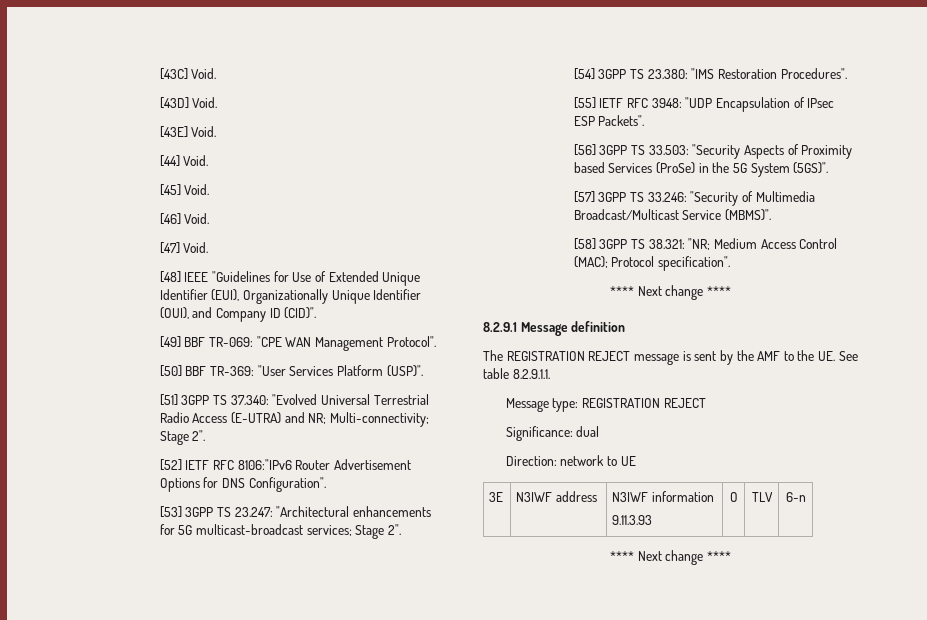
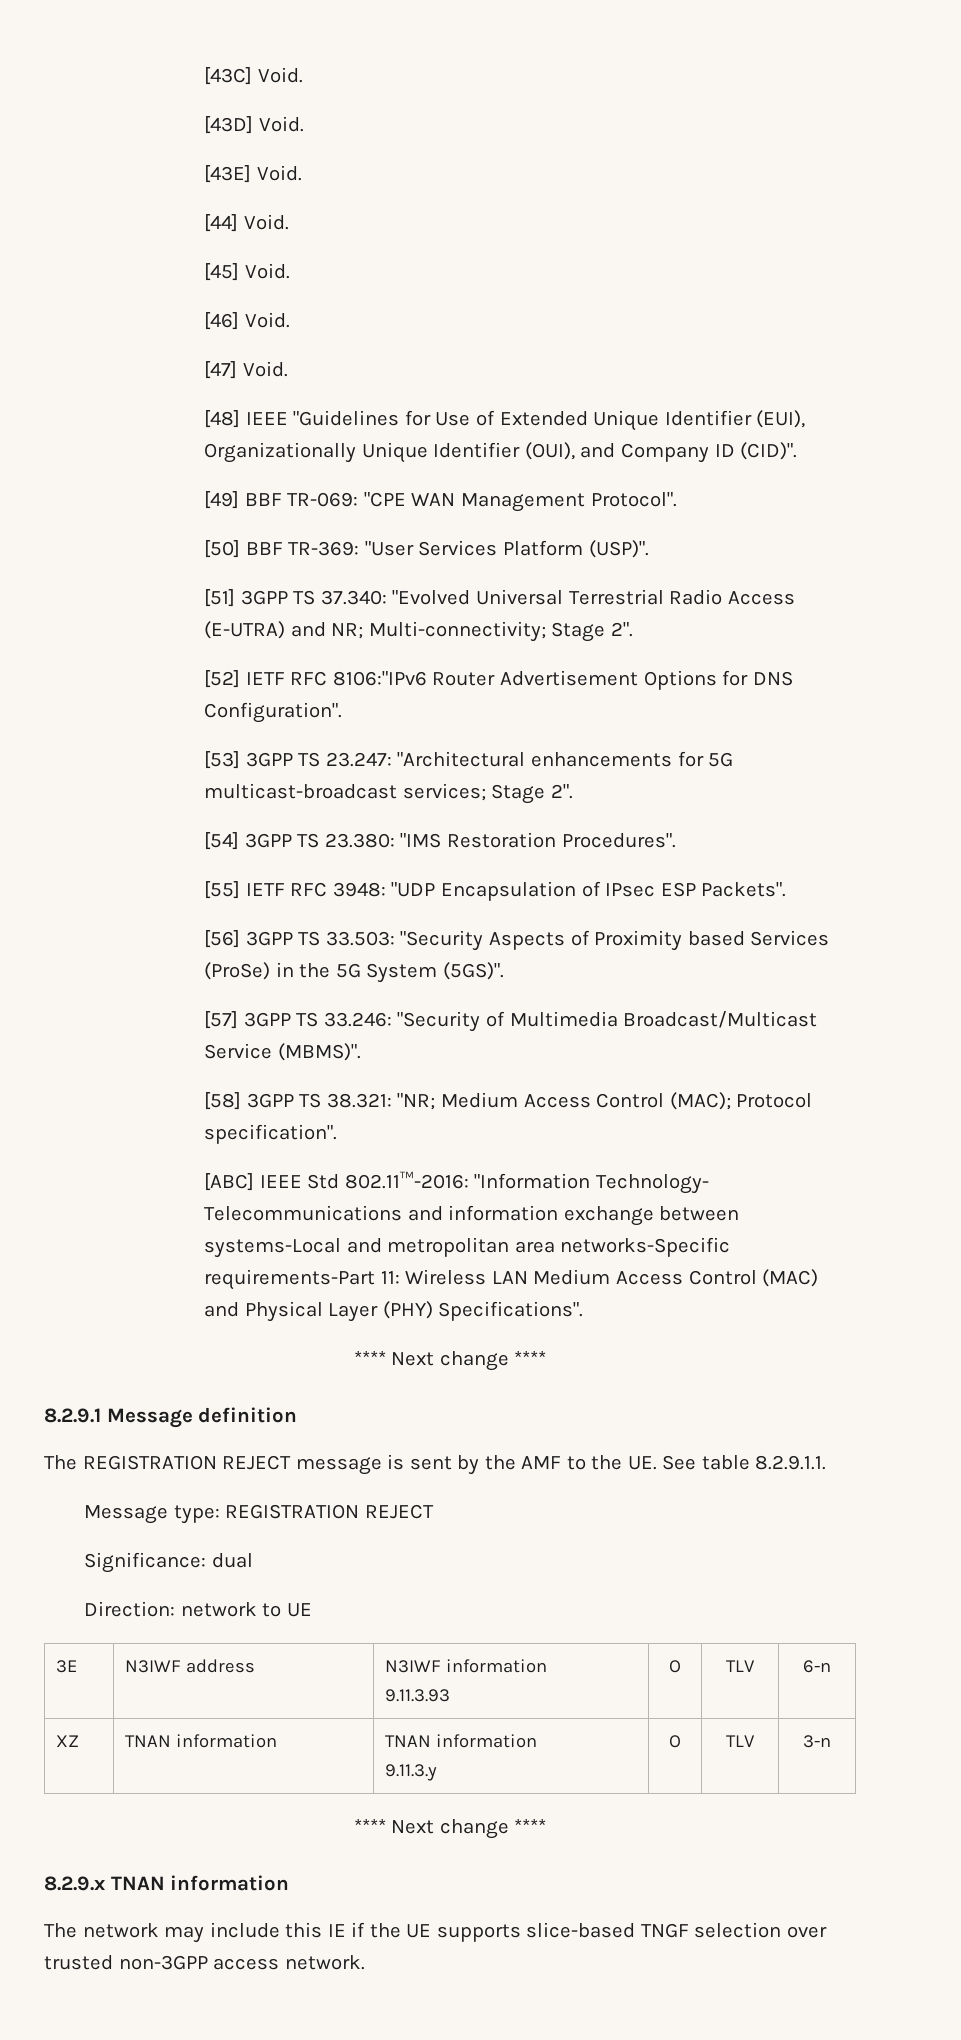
(731, 263) none -> [204,1171,709,1194] [204,1205,740,1226] [204,1237,731,1258] [204,1269,819,1290] [204,1301,584,1322] // [ABC] IEEE Std 802.11™-2016: "Information Technology- Telecommunications and information exchange between systems-Local and metropolitan area networks-Specific requirements-Part 11: Wireless LAN Medium Access Control (MAC) and Physical Layer (PHY) Specifications".
[610,550,731,565] // **** Next change **** -> [55,1735,79,1747] [124,1734,277,1748] [384,1734,537,1748] [384,1764,437,1781] [669,1735,681,1748] [726,1735,755,1747] [803,1735,831,1748] [353,1818,547,1839] [44,1875,290,1891] [44,1922,827,1943] [44,1955,365,1970] // XZ | TNAN information | TNAN information // 9.11.3.y | O | TLV | 3-n // **** Next change **** // 8.2.9.x TNAN information // The network may include this IE if the UE supports slice-based TNGF selection over trusted non-3GPP access network.

